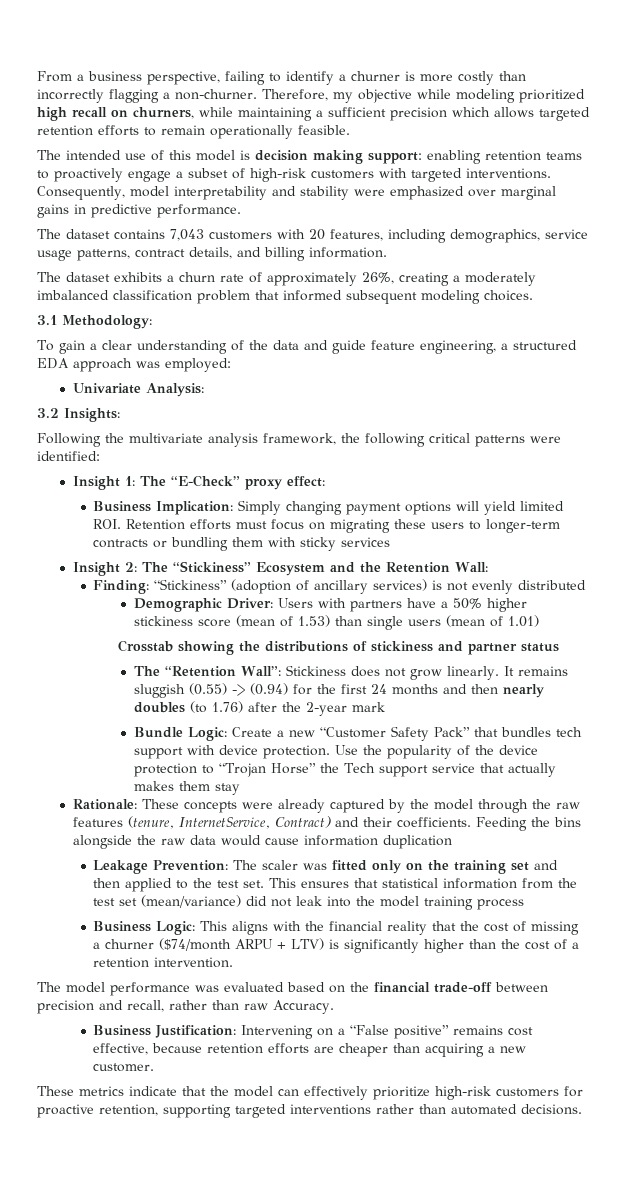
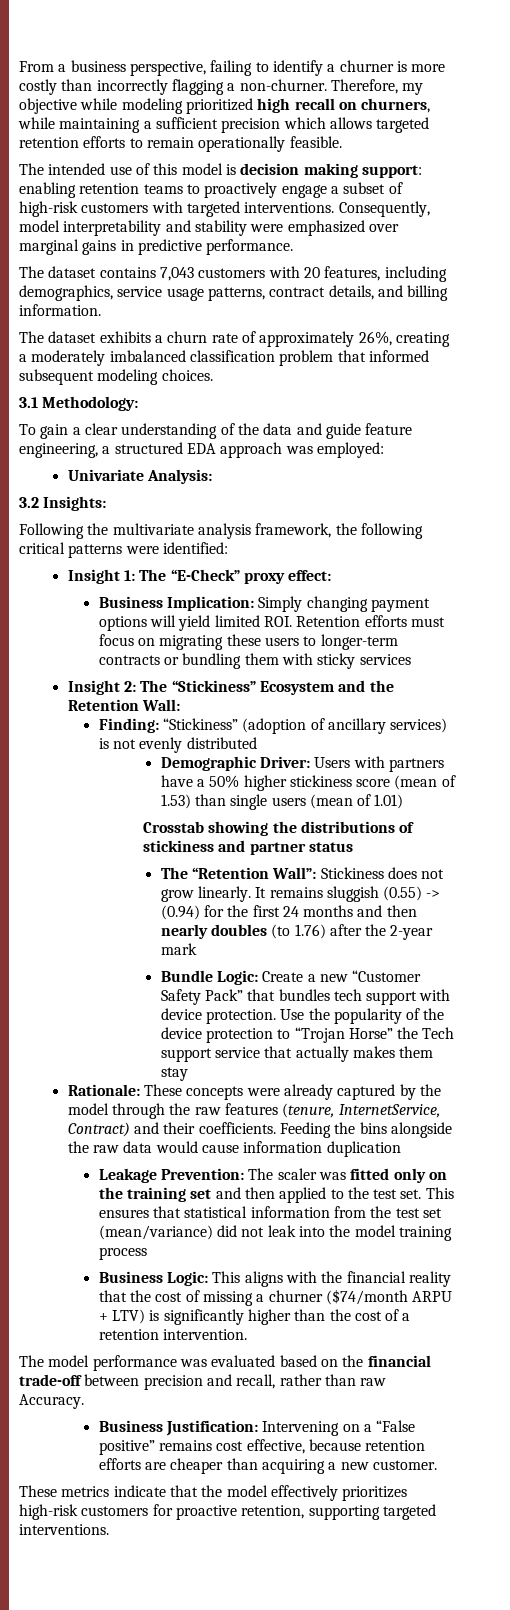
[278,1086,430,1100] can effectively prioritize -> [270,1485,408,1501] effectively prioritizes
[290,1104,582,1115] interventions rather than automated decisions. -> [19,1524,109,1535] interventions.

